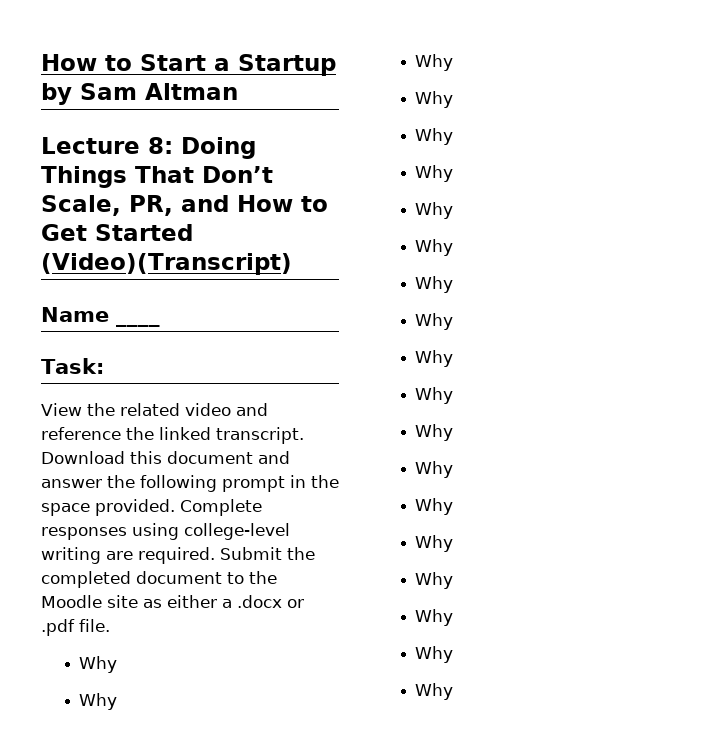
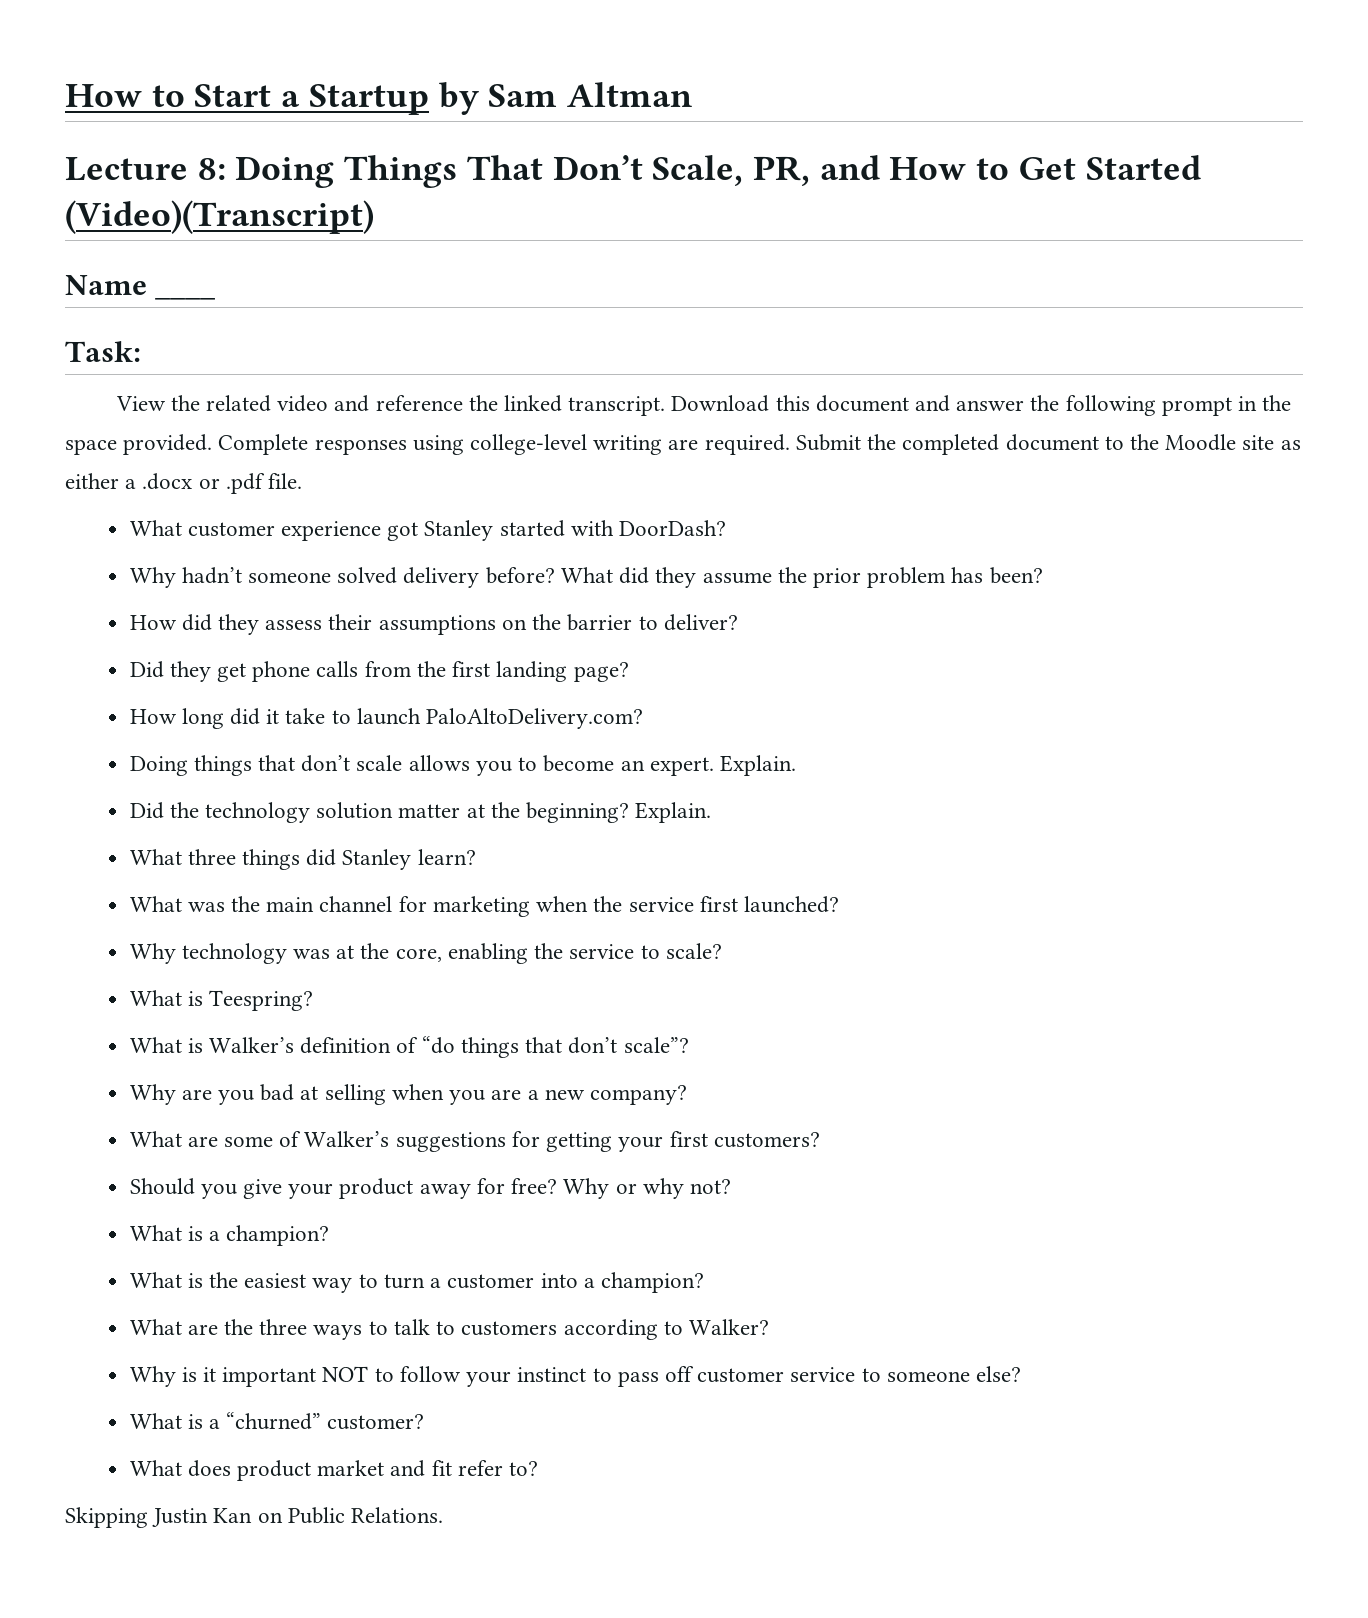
[79,656,118,673] [79,693,118,710] [415,54,454,71] [415,91,454,108] [415,128,454,145] [415,165,454,182] [415,202,454,219] [415,239,454,256] [415,276,454,293] [415,313,454,330] [415,350,454,367] [415,387,454,404] [415,424,454,441] [415,461,454,478] [415,498,454,515] [415,535,454,552] [415,572,454,589] [415,609,454,626] [415,646,454,663] [415,683,454,700] Why // Why // Why // Why // Why // Why // Why // Why // Why // Why // Why // Why // Why // Why // Why // Why // Why // Why // Why // Why -> [129,520,727,541] [129,567,1043,588] [129,614,738,635] [129,661,629,682] [129,708,644,729] [129,755,796,776] [129,802,712,823] [129,849,476,870] [129,896,839,917] [129,943,722,964] [129,990,314,1011] [129,1036,689,1058] [129,1084,687,1105] [129,1131,820,1152] [129,1178,731,1199] [129,1225,330,1246] [129,1272,704,1293] [129,1319,769,1340] [129,1366,1021,1387] [129,1412,425,1430] [129,1460,539,1481] [65,1507,444,1528] What customer experience got Stanley started with DoorDash? // Why hadn’t someone solved delivery before? What did they assume the prior problem has been? // How did they assess their assumptions on the barrier to deliver? // Did they get phone calls from the first landing page? // How long did it take to launch PaloAltoDelivery.com? // Doing things that don’t scale allows you to become an expert. Explain. // Did the technology solution matter at the beginning? Explain. // What three things did Stanley learn? // What was the main channel for marketing when the service first launched? // Why technology was at the core, enabling the service to scale? // What is Teespring? // What is Walker’s definition of “do things that don’t scale”? // Why are you bad at selling when you are a new company? // What are some of Walker’s suggestions for getting your first customers? // Should you give your product away for free? Why or why not? // What is a champion? // What is the easiest way to turn a customer into a champion? // What are the three ways to talk to customers according to Walker? // Why is it important NOT to follow your instinct to pass off customer service to someone else? // What is a “churned” customer? // What does product market and fit refer to? // Skipping Justin Kan on Public Relations.

